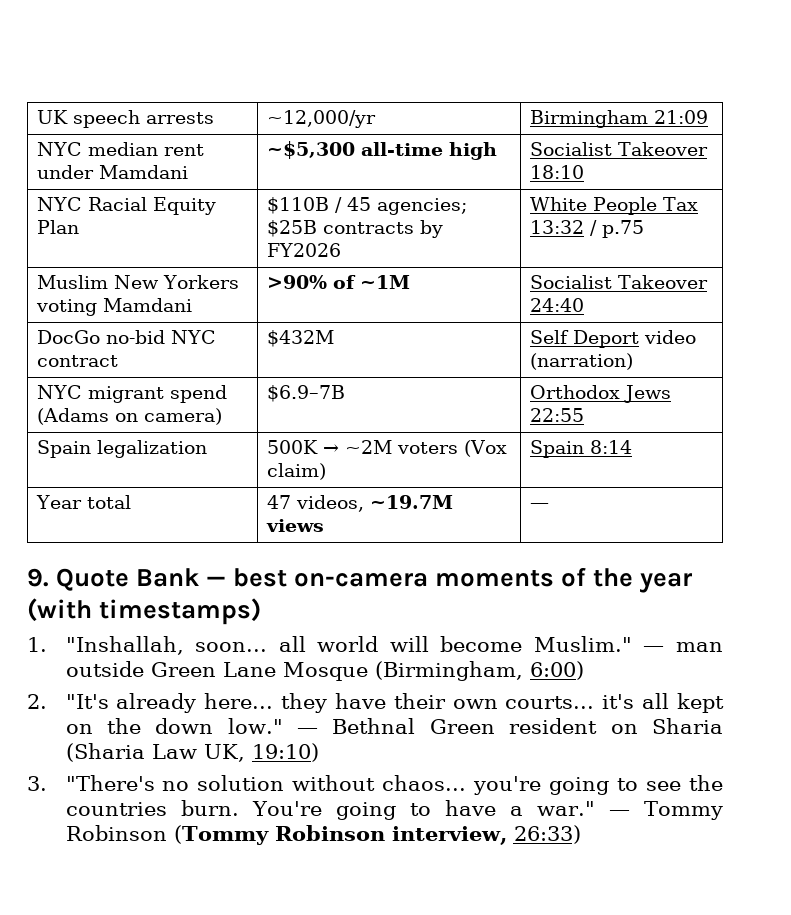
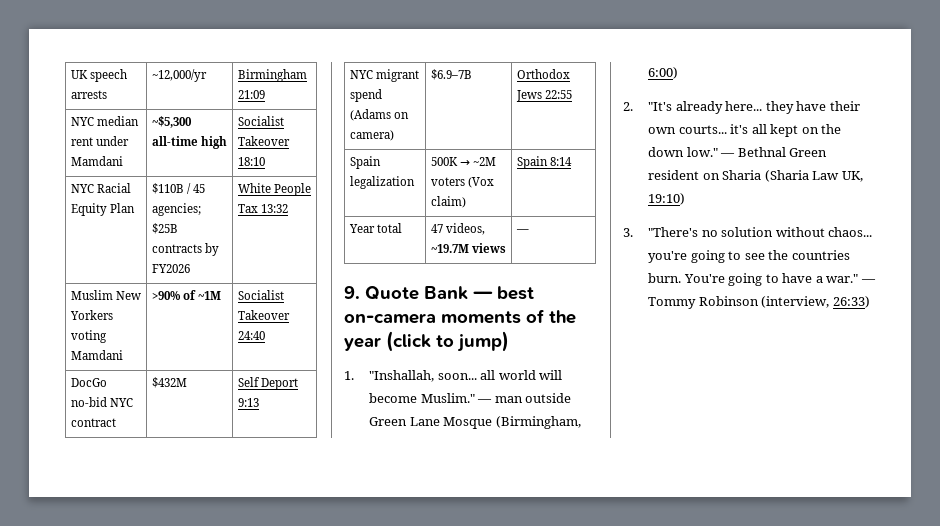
[589,220,644,238] / p.75 -> (289, 208) none
[643,330,696,344] [529,353,633,370] video (narration) -> [237,398,259,407] 9:13
[27,598,262,625] (with timestamps) -> [386,331,509,352] (click to jump)
[173,825,507,845] (Tommy Robinson interview, -> [761,296,830,308] (interview,

